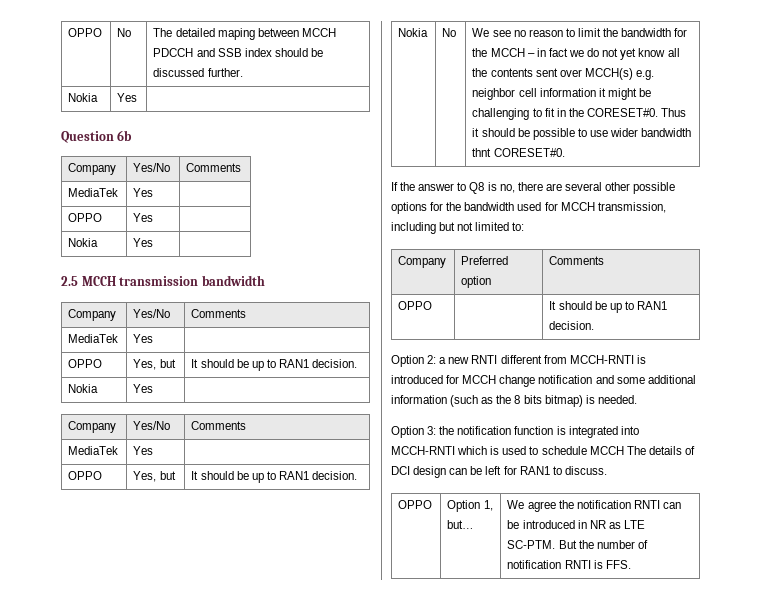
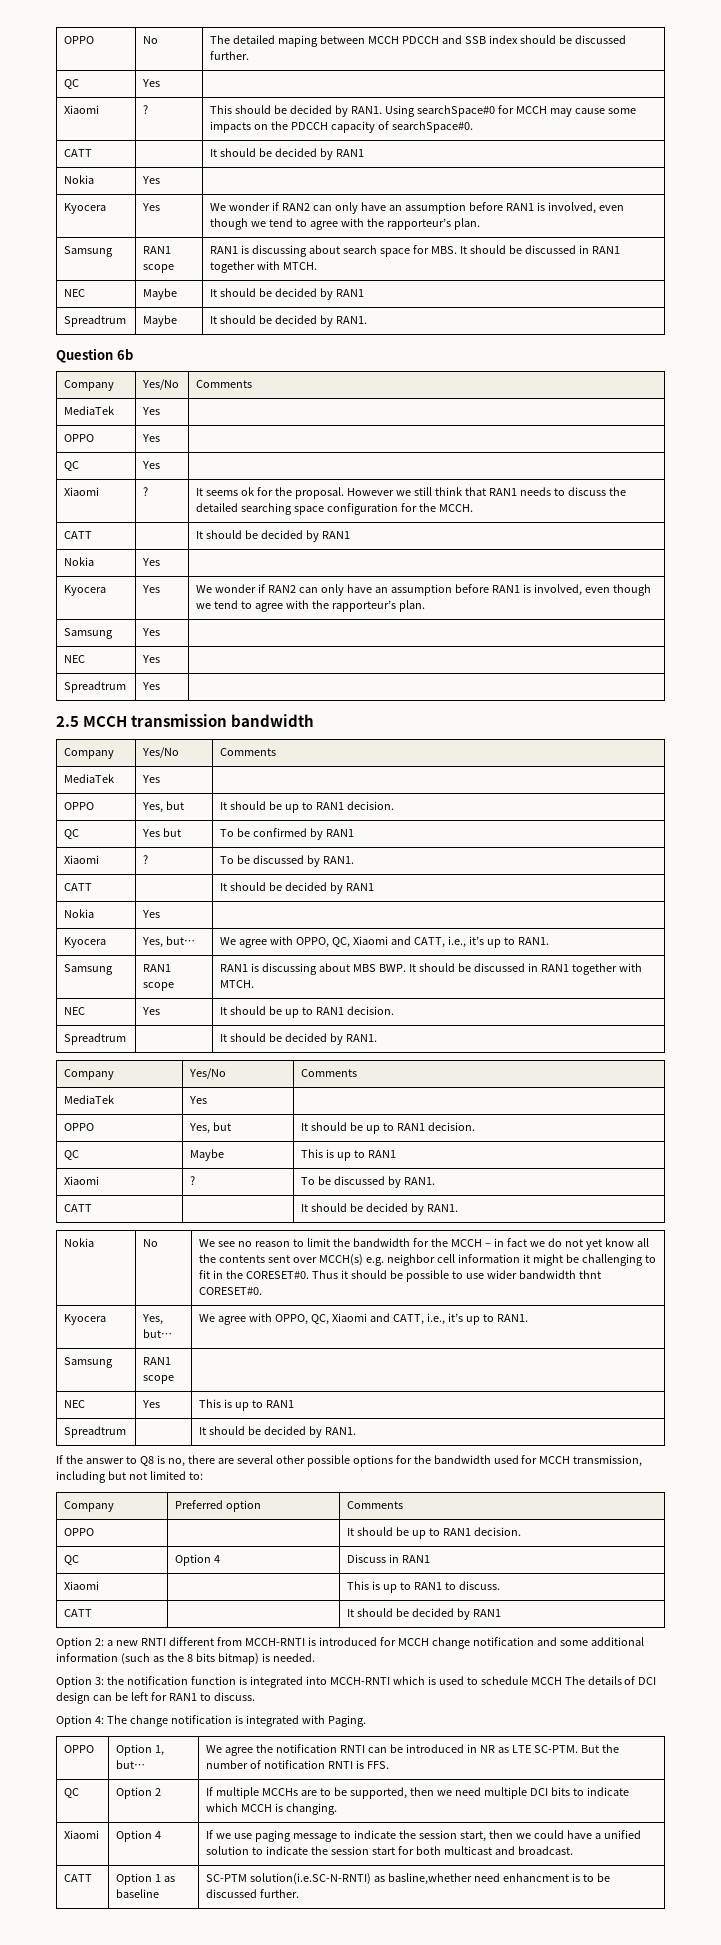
[68,93,99,102] [117,93,138,102] Nokia | Yes | -> [64,79,80,89] [142,79,161,87] [64,105,100,114] [143,105,149,114] [210,105,636,117] [210,121,473,133] [64,149,93,157] [210,148,364,160] [64,175,95,184] [142,176,161,184] [64,203,107,214] [142,203,161,211] [210,202,624,214] [210,218,480,230] [64,246,114,257] [143,246,172,254] [143,264,175,273] [210,245,620,257] [210,261,318,273] [64,289,86,297] [143,288,178,300] [210,288,364,300] [64,315,127,327] [143,315,178,327] [210,315,367,327] QC | Yes | // Xiaomi | ? | This should be decided by RAN1. Using searchSpace#0 for MCCH may cause some impacts on the PDCCH capacity of searchSpace#0. // CATT | | It should be decided by RAN1 // Nokia | Yes | // Kyocera | Yes | We wonder if RAN2 can only have an assumption before RAN1 is involved, even though we tend to agree with the rapporteur’s plan. // Samsung | RAN1 scope | RAN1 is discussing about search space for MBS. It should be discussed in RAN1 together with MTCH. // NEC | Maybe | It should be decided by RAN1 // Spreadtrum | Maybe | It should be decided by RAN1.
[68,238,99,247] Nokia -> [64,461,80,471] [142,461,161,469] [64,487,100,496] [143,487,149,496] [196,487,626,499] [196,503,473,515] [64,531,93,539] [196,530,350,542] [64,557,95,566] [142,558,161,566] [64,585,107,596] [142,585,161,593] [196,584,651,596] [196,600,425,612] [64,628,114,639] [142,628,161,636] [64,655,86,663] [142,655,161,663] [64,681,127,693] QC | Yes | // Xiaomi | ? | It seems ok for the proposal. However we still think that RAN1 needs to discuss the detailed searching space configuration for the MCCH. // CATT | | It should be decided by RAN1 // Nokia | Yes | // Kyocera | Yes | We wonder if RAN2 can only have an assumption before RAN1 is involved, even though we tend to agree with the rapporteur’s plan. // Samsung | Yes | // NEC | Yes | // Spreadtrum
[68,384,99,393] [133,384,154,393] Nokia | Yes | -> [64,829,80,839] [142,828,182,837] [220,828,354,840] [64,855,100,864] [143,855,149,864] [220,855,354,867] [64,883,93,891] [220,882,374,894] [64,909,95,918] [142,910,161,918] [64,937,107,948] [142,936,196,948] [220,936,549,948] [64,964,114,975] [143,964,172,972] [143,982,175,991] [220,963,642,975] [220,980,255,988] [64,1007,86,1015] [142,1007,161,1015] [220,1006,394,1018] [64,1033,127,1045] [220,1033,377,1045] QC | Yes but | To be confirmed by RAN1 // Xiaomi | ? | To be discussed by RAN1. // CATT | | It should be decided by RAN1 // Nokia | Yes | // Kyocera | Yes, but… | We agree with OPPO, QC, Xiaomi and CATT, i.e., it’s up to RAN1. // Samsung | RAN1 scope | RAN1 is discussing about MBS BWP. It should be discussed in RAN1 together with MTCH. // NEC | Yes | It should be up to RAN1 decision. // Spreadtrum | | It should be decided by RAN1.
(358, 475) none -> [64,1150,80,1160] [190,1149,225,1161] [301,1149,396,1161] [64,1176,100,1185] [190,1176,196,1185] [301,1176,435,1188] [64,1204,93,1212] [301,1203,458,1215] // QC | Maybe | This is up to RAN1 // Xiaomi | ? | To be discussed by RAN1. // CATT | | It should be decided by RAN1.
(565, 152) none -> [64,1314,107,1325] [142,1314,164,1325] [143,1329,173,1338] [199,1313,528,1325] [64,1357,114,1368] [143,1357,172,1365] [143,1375,175,1384] [64,1400,86,1408] [142,1400,161,1408] [199,1399,294,1411] [64,1426,127,1438] [199,1426,356,1438] // Kyocera | Yes, but… | We agree with OPPO, QC, Xiaomi and CATT, i.e., it’s up to RAN1. // Samsung | RAN1 scope | // NEC | Yes | This is up to RAN1 // Spreadtrum | | It should be decided by RAN1.
(595, 325) none -> [64,1555,80,1565] [175,1554,221,1566] [347,1554,431,1563] [64,1581,100,1590] [347,1581,500,1593] [64,1609,93,1617] [347,1608,501,1620] // QC | Option 4 | Discuss in RAN1 // Xiaomi | | This is up to RAN1 to discuss. // CATT | | It should be decided by RAN1
(607, 470) none -> [56,1715,366,1727] // Option 4: The change notification is integrated with Paging.
(631, 564) none -> [64,1788,80,1798] [116,1787,162,1799] [206,1787,629,1799] [206,1803,337,1815] [64,1830,100,1839] [116,1830,162,1842] [206,1830,641,1842] [206,1846,573,1855] [64,1874,93,1882] [116,1873,176,1885] [116,1889,160,1898] [206,1873,610,1885] [206,1889,300,1898] // QC | Option 2 | If multiple MCCHs are to be supported, then we need multiple DCI bits to indicate which MCCH is changing. // Xiaomi | Option 4 | If we use paging message to indicate the session start, then we could have a unified solution to indicate the session start for both multicast and broadcast. // CATT | Option 1 as baseline | SC-PTM solution(i.e.SC-N-RNTI) as basline,whether need enhancment is to be discussed further.

